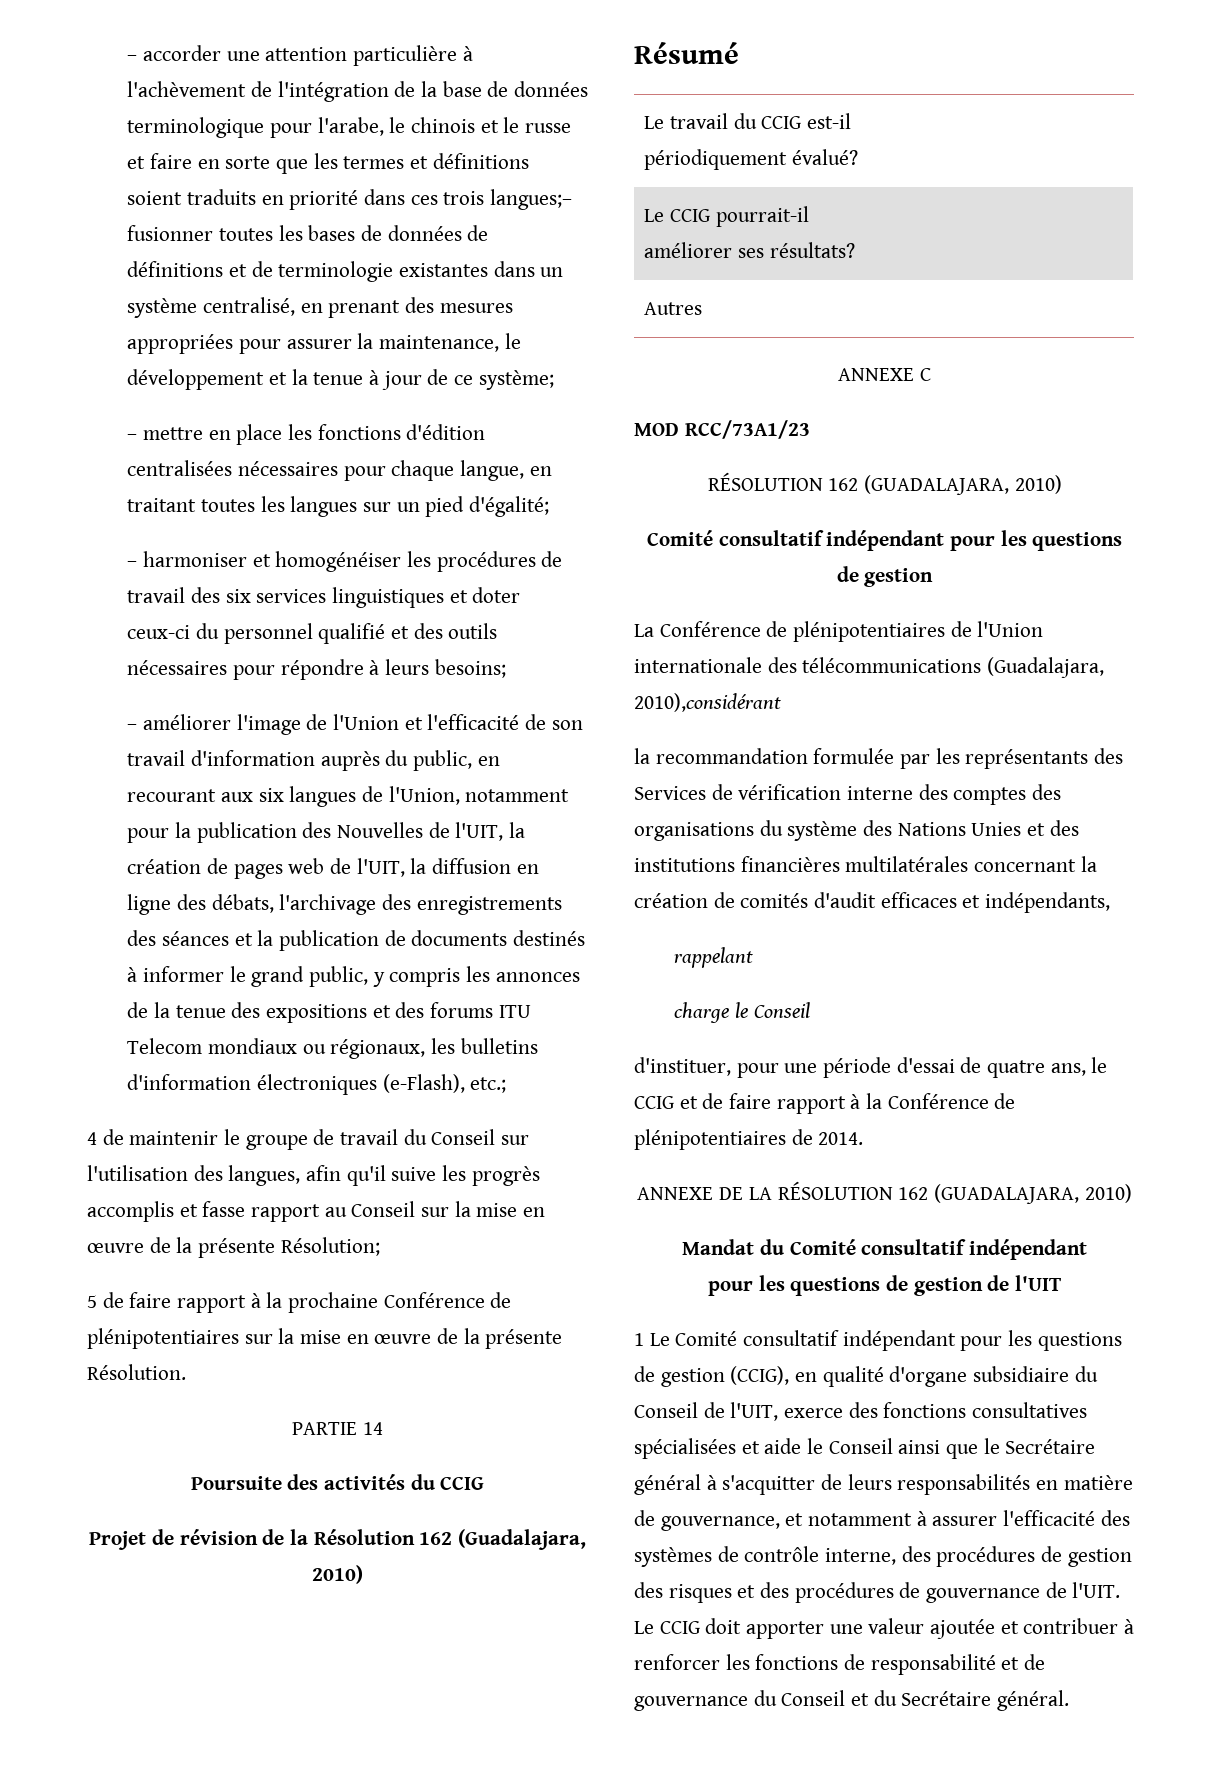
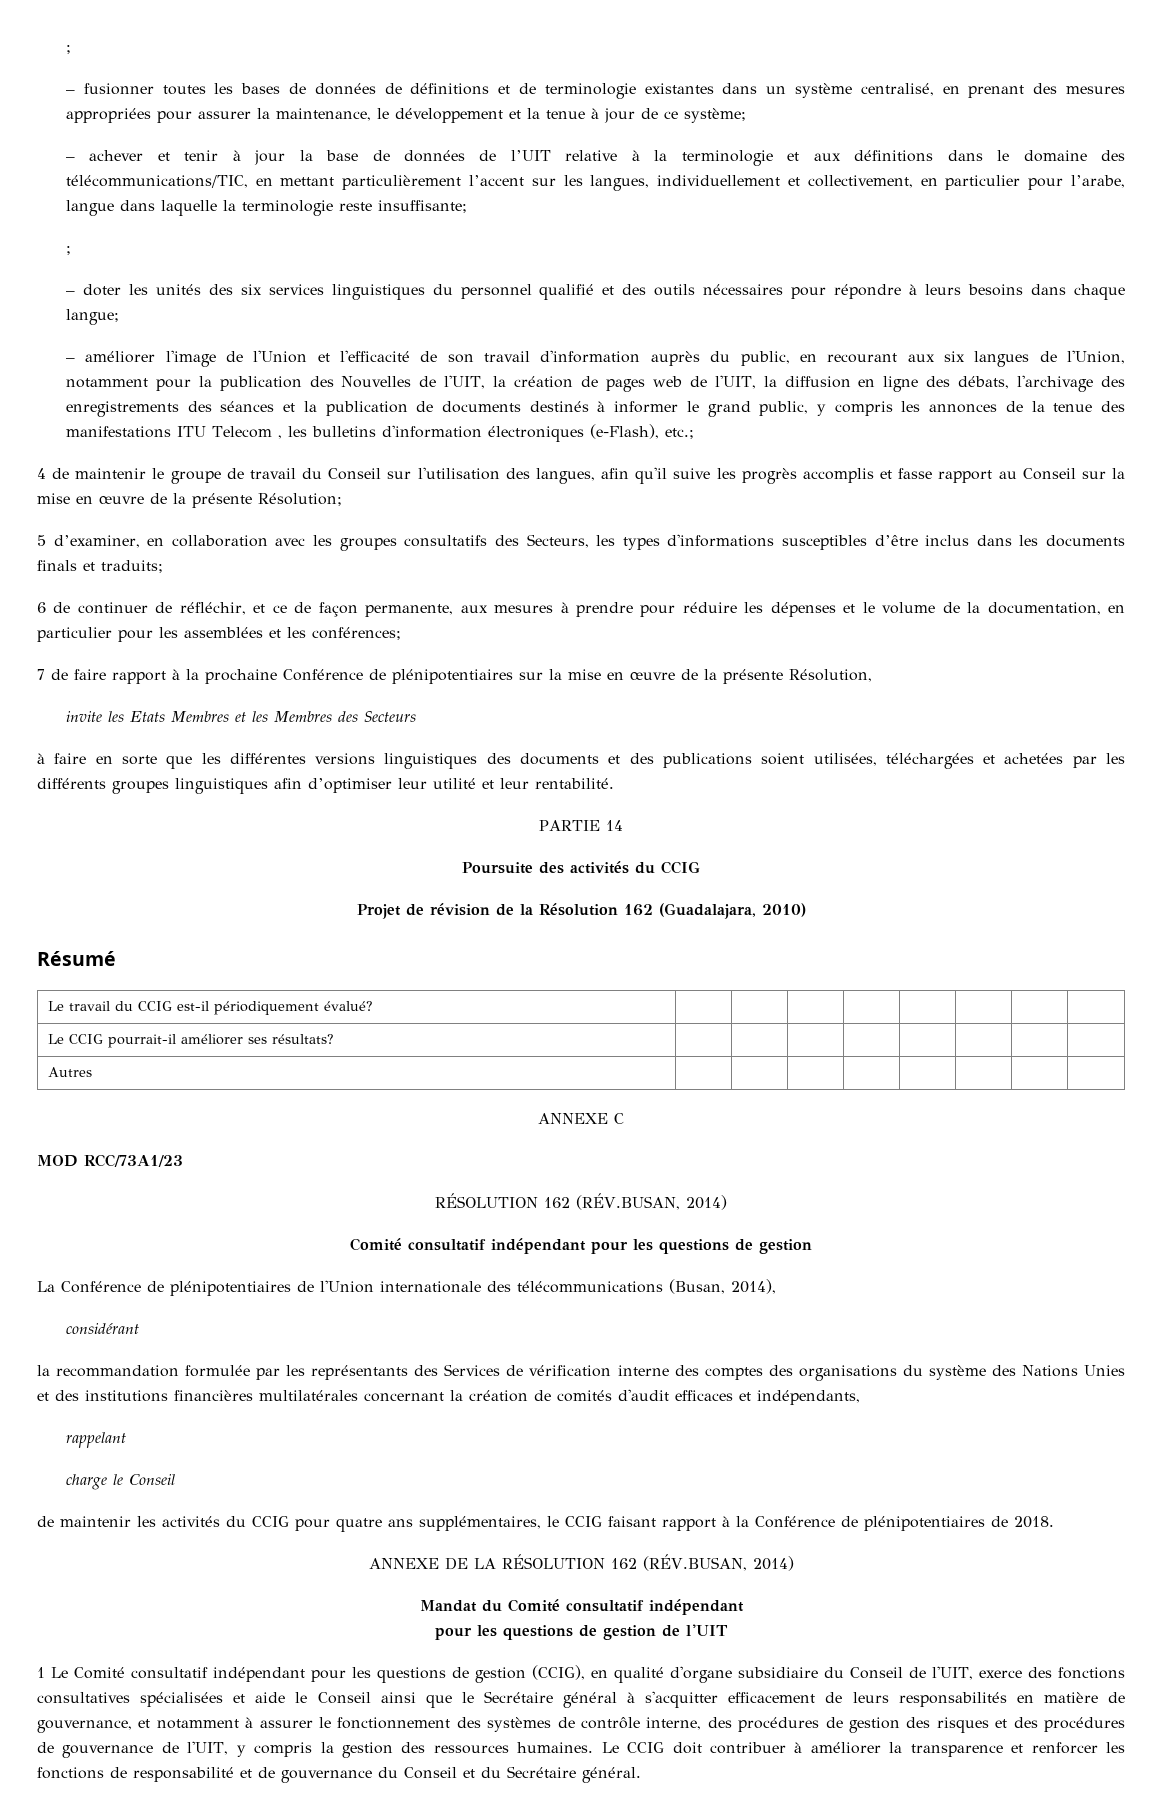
[127,45,473,66] [127,81,588,102] [127,117,571,138] [127,153,529,174] [127,189,572,210] – accorder une attention particulière à l'achèvement de l'intégration de la base de données terminologique pour l'arabe, le chinois et le russe et faire en sorte que les termes et définitions soient traduits en priorité dans ces trois langues;– -> [65,44,71,54] [65,90,75,94] ; // –
[142,424,486,445] [127,460,552,481] [127,496,549,517] [127,551,563,572] [127,587,186,603] mettre en place les fonctions d'édition centralisées nécessaires pour chaque langue, en traitant toutes les langues sur un pied d'égalité; // – harmoniser et homogénéiser les procédures de travail -> [89,150,1126,166] [65,175,1125,191] [65,200,467,216] [65,245,71,255] [65,284,201,296] achever et tenir à jour la base de données de l’UIT relative à la terminologie et aux définitions dans le domaine des télécommunications/TIC, en mettant particulièrement l’accent sur les langues, individuellement et collectivement, en particulier pour l’arabe, langue dans laquelle la terminologie reste insuffisante; // ; // – doter les unités
[449,587,521,603] [127,625,191,639] et doter ceux-ci -> (425, 292) none
[434,659,506,678] besoins; -> [968,284,1125,300] [65,309,119,325] besoins dans chaque langue;
[265,1002,531,1023] [127,1038,426,1059] expositions et des forums ITU Telecom mondiaux ou régionaux, -> [65,426,282,439] manifestations ITU Telecom ,
(97, 1301) none -> [53,534,1125,551] [37,560,163,573] [37,602,1126,617] [37,627,401,642] [37,669,45,680] d’examiner, en collaboration avec les groupes consultatifs des Secteurs, les types d'informations susceptibles d’être inclus dans les documents finals et traduits; // 6 de continuer de réfléchir, et ce de façon permanente, aux mesures à prendre pour réduire les dépenses et le volume de la documentation, en particulier pour les assemblées et les conférences; // 7
[87,1364,186,1380] Résolution. -> [789,669,872,682] [65,711,416,722] [37,753,1125,769] [37,778,614,794] Résolution, // invite les Etats Membres et les Membres des Secteurs // à faire en sorte que les différentes versions linguistiques des documents et des publications soient utilisées, téléchargées et achetées par les différents groupes linguistiques afin d’optimiser leur utilité et leur rentabilité.
[863,475,1062,495] (GUADALAJARA, 2010) -> [576,1193,727,1210] (RÉV.BUSAN, 2014)
[987,657,1105,678] [634,693,781,712] (Guadalajara, 2010),considérant -> [669,1279,776,1294] [65,1323,139,1334] (Busan, 2014), // considérant
[634,1057,1108,1078] [634,1093,772,1109] d'instituer, pour une période d'essai de quatre ans, le CCIG et de faire -> [37,1516,656,1532] de maintenir les activités du CCIG pour quatre ans supplémentaires, le CCIG faisant
[818,1132,864,1145] 2014. -> [1014,1516,1054,1528] 2018.
[933,1184,1132,1204] (GUADALAJARA, 2010) -> [642,1554,794,1571] (RÉV.BUSAN, 2014)
(816, 1485) none -> [728,1692,816,1703] efficacement
[1003,1510,1096,1526] l'efficacité -> [319,1717,451,1729] le fonctionnement
[1072,1582,1121,1598] [634,1618,1135,1639] l'UIT. Le CCIG doit apporter une valeur ajoutée et contribuer à -> [187,1741,1024,1758] l'UIT, y compris la gestion des ressources humaines. Le CCIG doit contribuer à améliorer la transparence et

